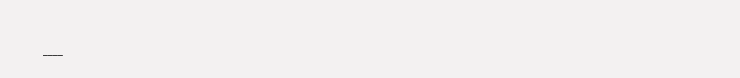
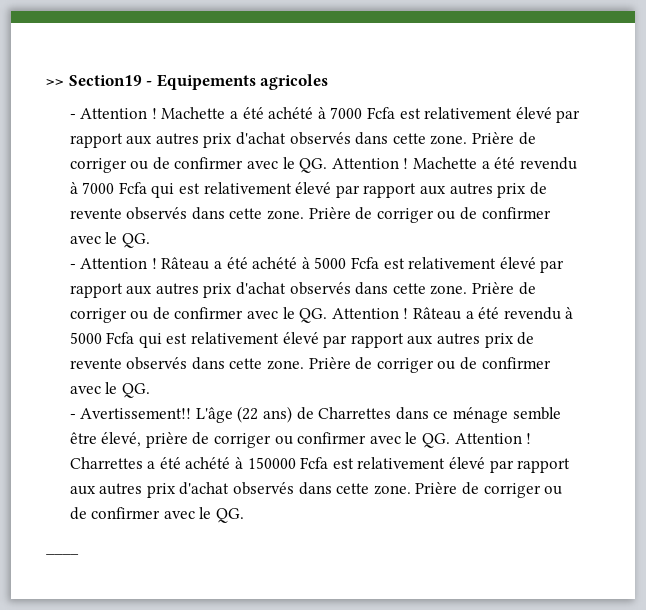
(43, 55) none -> [46,74,329,90] [69,107,581,123] [69,132,536,148] [69,157,577,173] [69,182,547,198] [69,207,551,223] [69,232,150,248] [69,257,565,273] [69,282,536,298] [69,307,574,323] [69,332,535,348] [69,357,551,373] [69,382,150,398] [69,406,561,423] [69,432,532,448] [69,457,571,473] [69,482,563,498] [69,507,245,523] >> Section19 - Equipements agricoles // - Attention ! Machette a été achété à 7000 Fcfa est relativement élevé par rapport aux autres prix d'achat observés dans cette zone. Prière de corriger ou de confirmer avec le QG. Attention ! Machette a été revendu à 7000 Fcfa qui est relativement élevé par rapport aux autres prix de revente observés dans cette zone. Prière de corriger ou de confirmer avec le QG. // - Attention ! Râteau a été achété à 5000 Fcfa est relativement élevé par rapport aux autres prix d'achat observés dans cette zone. Prière de corriger ou de confirmer avec le QG. Attention ! Râteau a été revendu à 5000 Fcfa qui est relativement élevé par rapport aux autres prix de revente observés dans cette zone. Prière de corriger ou de confirmer avec le QG. // - Avertissement!! L'âge (22 ans) de Charrettes dans ce ménage semble être élevé, prière de corriger ou confirmer avec le QG. Attention ! Charrettes a été achété à 150000 Fcfa est relativement élevé par rapport aux autres prix d'achat observés dans cette zone. Prière de corriger ou de confirmer avec le QG. //

